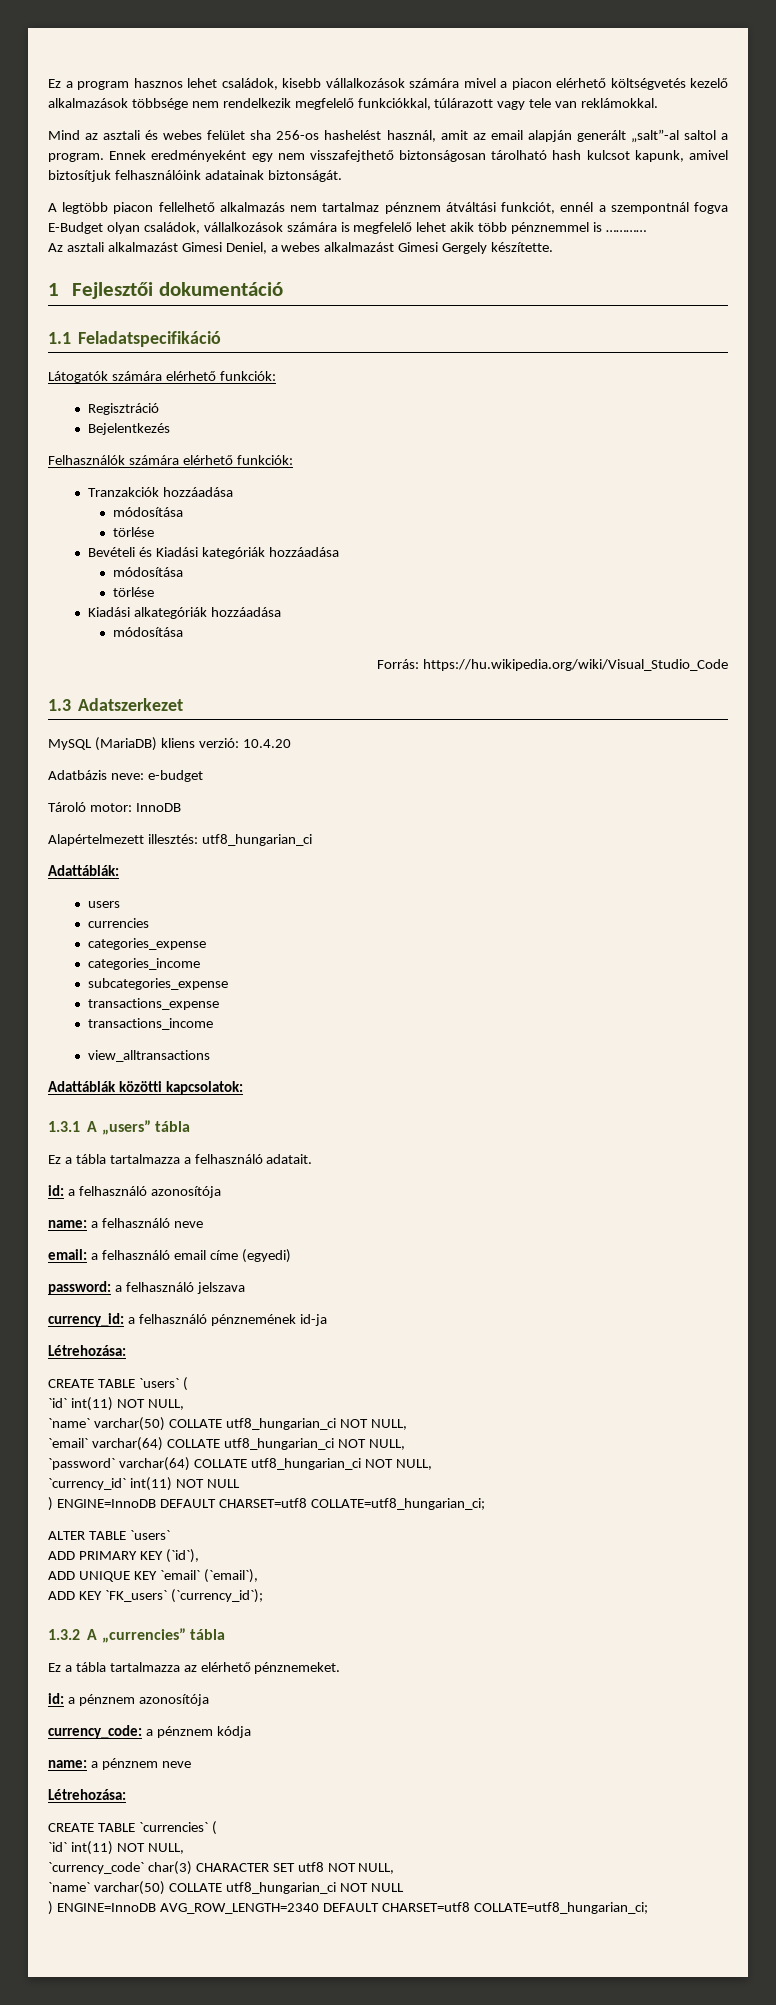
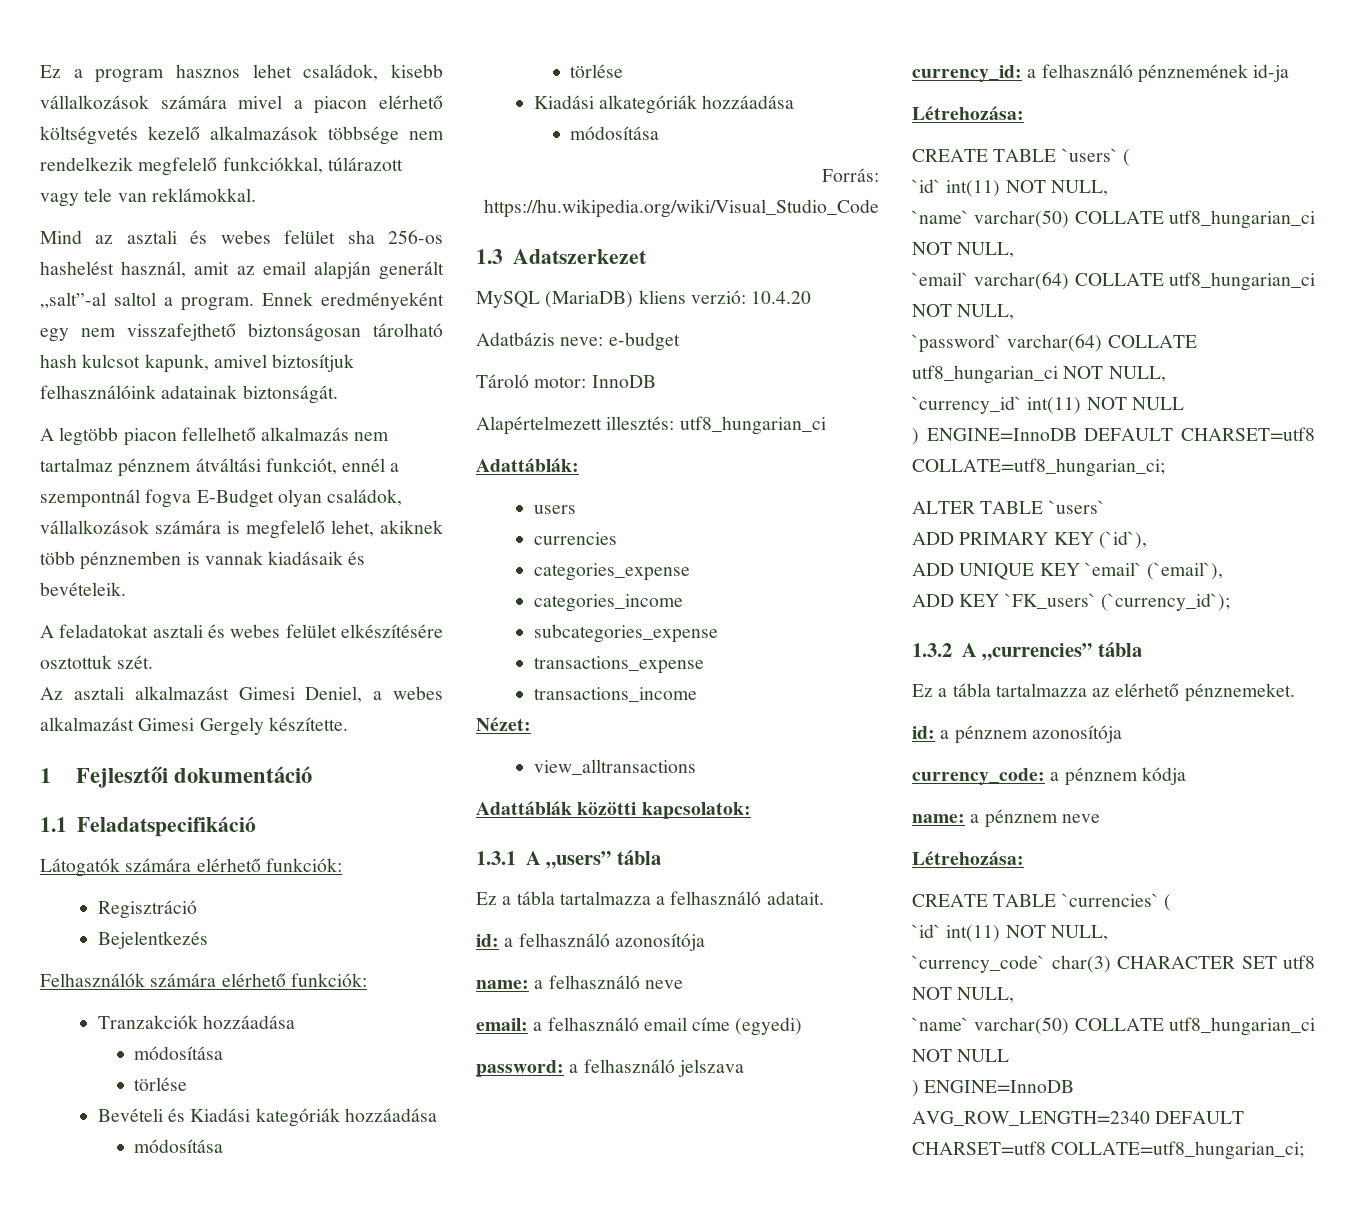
[416,222,646,234] lehet akik több pénznemmel is ………… -> [331,520,443,537] [40,551,366,570] [40,582,126,596] [40,624,443,638] [40,655,154,669] lehet, akiknek több pénznemben is vannak kiadásaik és bevételeik. // A feladatokat asztali és webes felület elkészítésére osztottuk szét.
(214, 1024) none -> [476,717,531,731] // Nézet:

